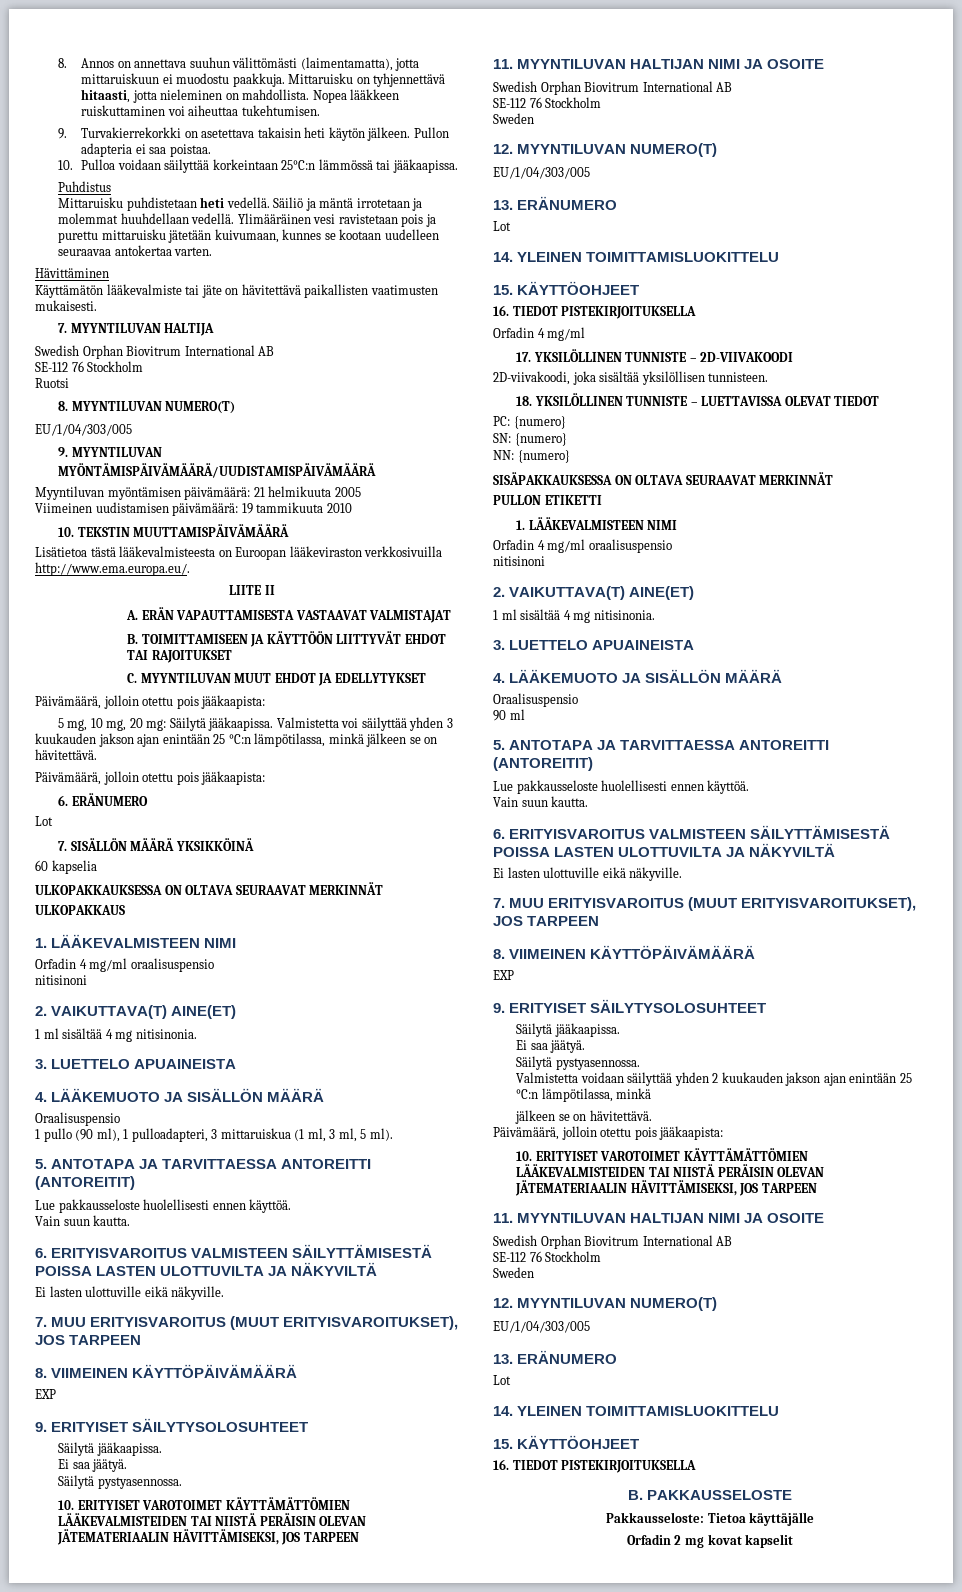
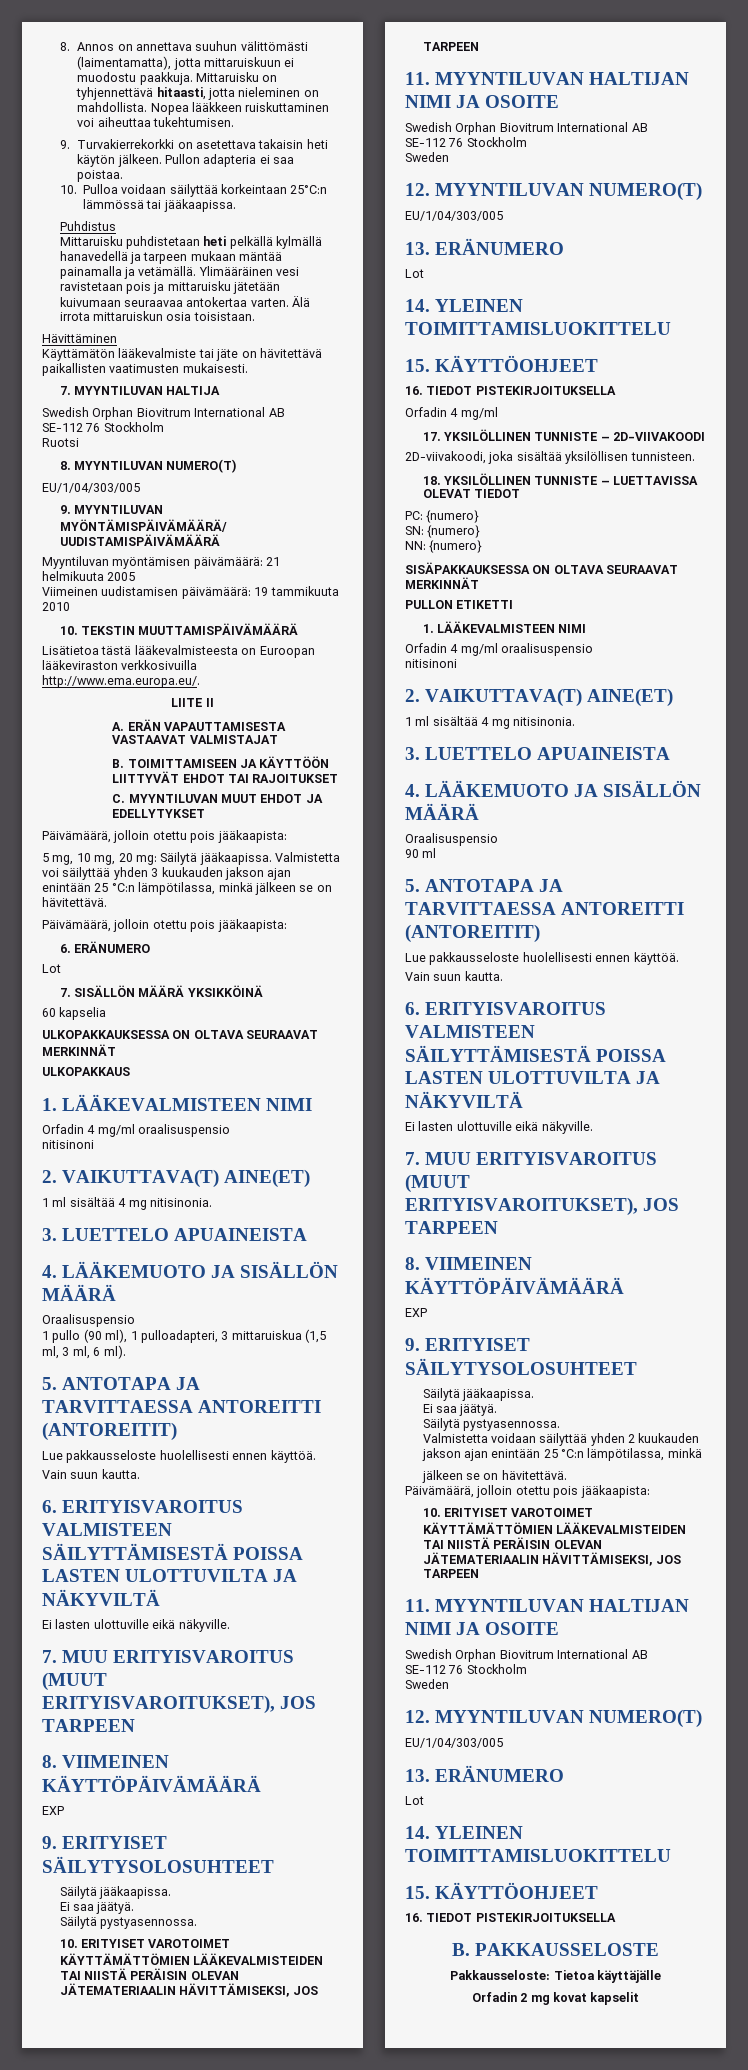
[226,197,423,211] [58,213,235,224] vedellä. Säiliö ja mäntä irrotetaan ja molemmat huuhdellaan vedellä. -> [229,236,323,249] [59,251,283,264] [59,266,197,279] pelkällä kylmällä hanavedellä ja tarpeen mukaan mäntää painamalla ja vetämällä.
[58,231,99,243] purettu -> (165, 288) none
[214,229,439,243] [58,245,213,256] kuivumaan, kunnes se kootaan uudelleen seuraavaa antokertaa varten. -> [59,296,311,307] [59,311,255,321] kuivumaan seuraavaa antokertaa varten. Älä irrota mittaruiskun osia toisistaan.
[294,1129,305,1141] (1 -> [305,1329,326,1343] (1,5
[360,1129,367,1139] 5 -> [93,1347,101,1356] 6

